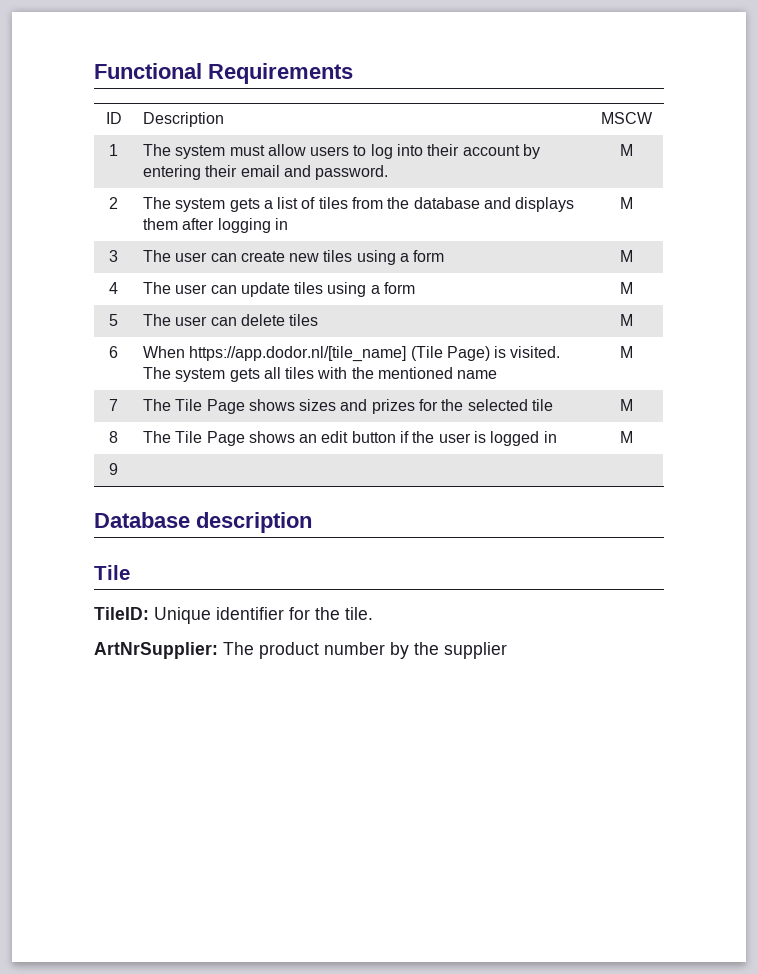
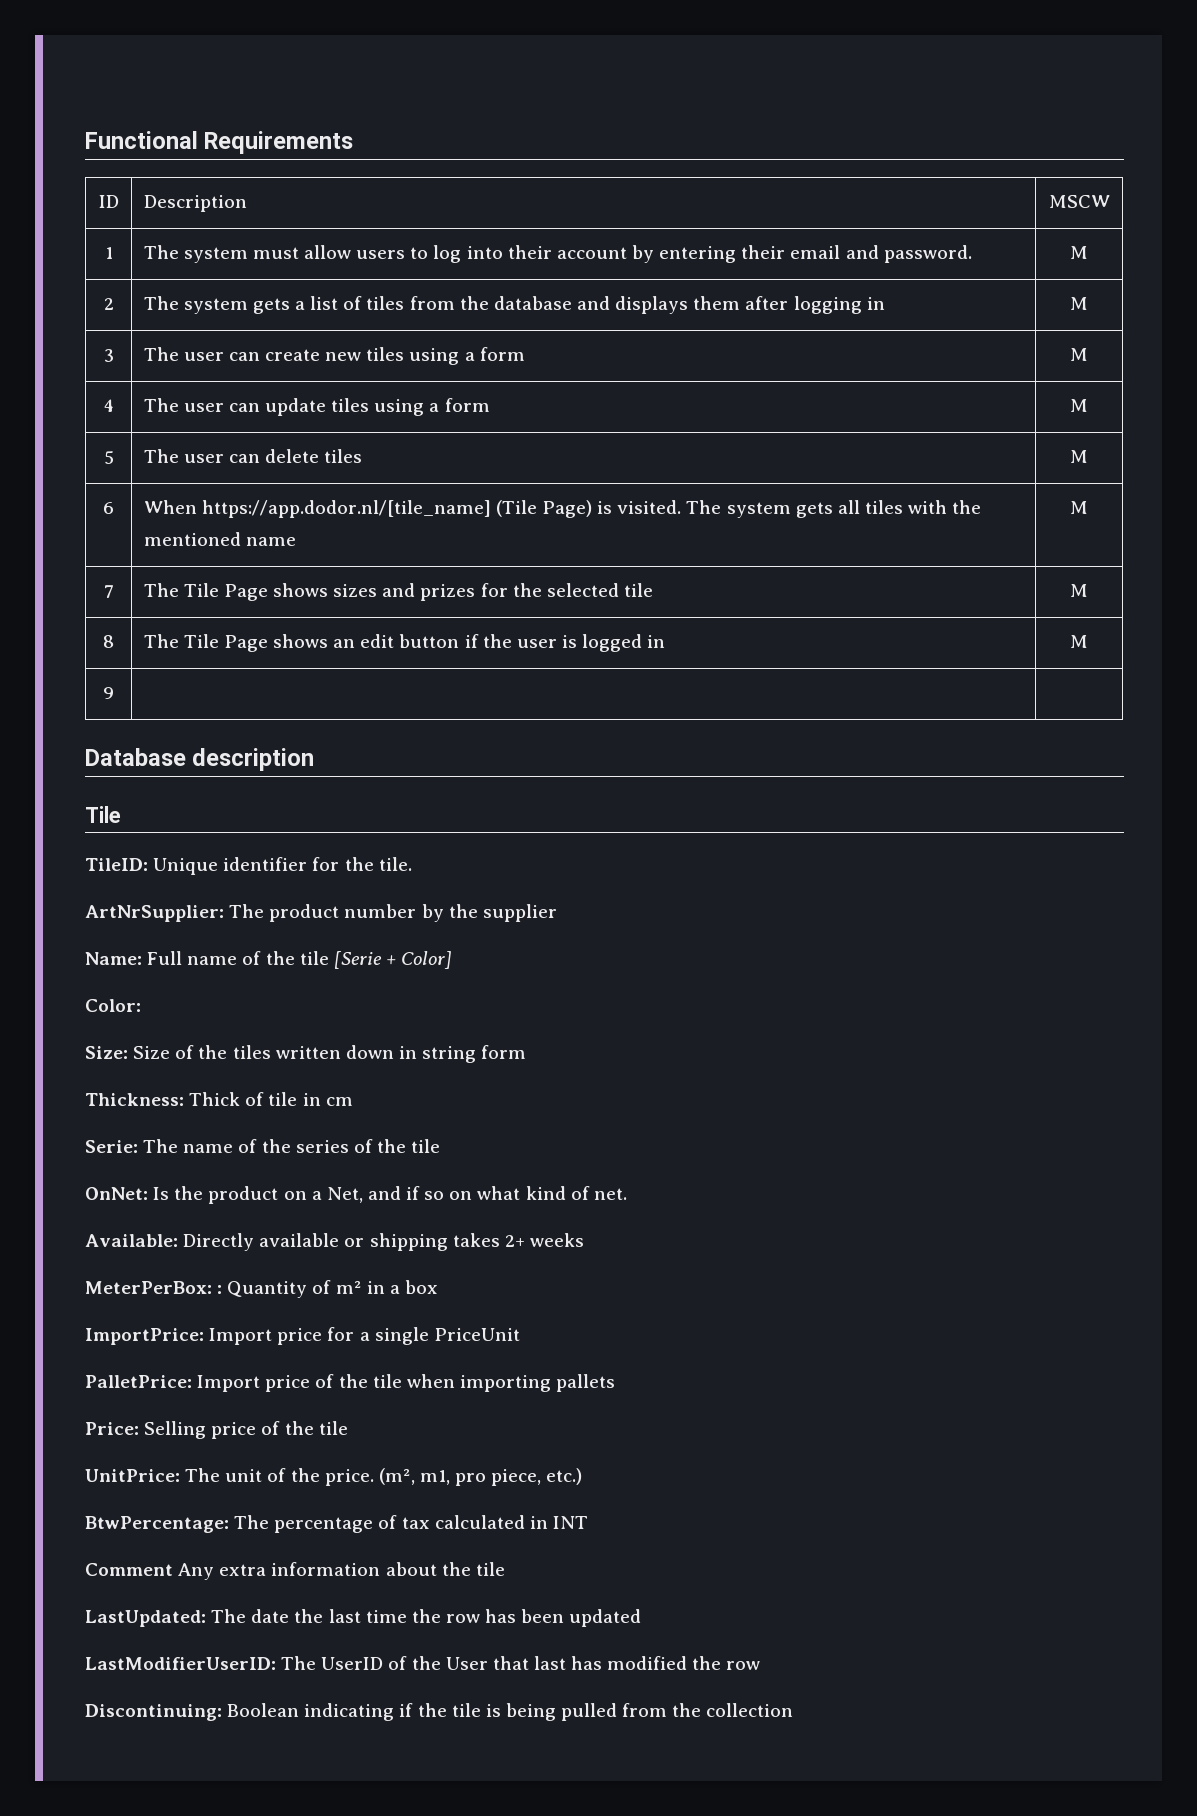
(507, 650) none -> [85,951,453,969] [85,999,141,1012] [85,1045,527,1063] [85,1092,353,1106] [85,1139,441,1153] [85,1186,627,1204] [85,1233,584,1251] [85,1280,438,1298] [85,1327,520,1345] [85,1374,616,1392] [85,1421,348,1439] [85,1468,583,1486] [85,1515,588,1533] [85,1562,505,1580] [85,1609,642,1627] [85,1656,761,1670] [85,1703,794,1721] // Name: Full name of the tile [Serie + Color] // Color: // Size: Size of the tiles written down in string form // Thickness: Thick of tile in cm // Serie: The name of the series of the tile // OnNet: Is the product on a Net, and if so on what kind of net. // Available: Directly available or shipping takes 2+ weeks // MeterPerBox: : Quantity of m² in a box // ImportPrice: Import price for a single PriceUnit // PalletPrice: Import price of the tile when importing pallets // Price: Selling price of the tile // UnitPrice: The unit of the price. (m², m1, pro piece, etc.) // BtwPercentage: The percentage of tax calculated in INT // Comment Any extra information about the tile // LastUpdated: The date the last time the row has been updated // LastModifierUserID: The UserID of the User that last has modified the row // Discontinuing: Boolean indicating if the tile is being pulled from the collection

